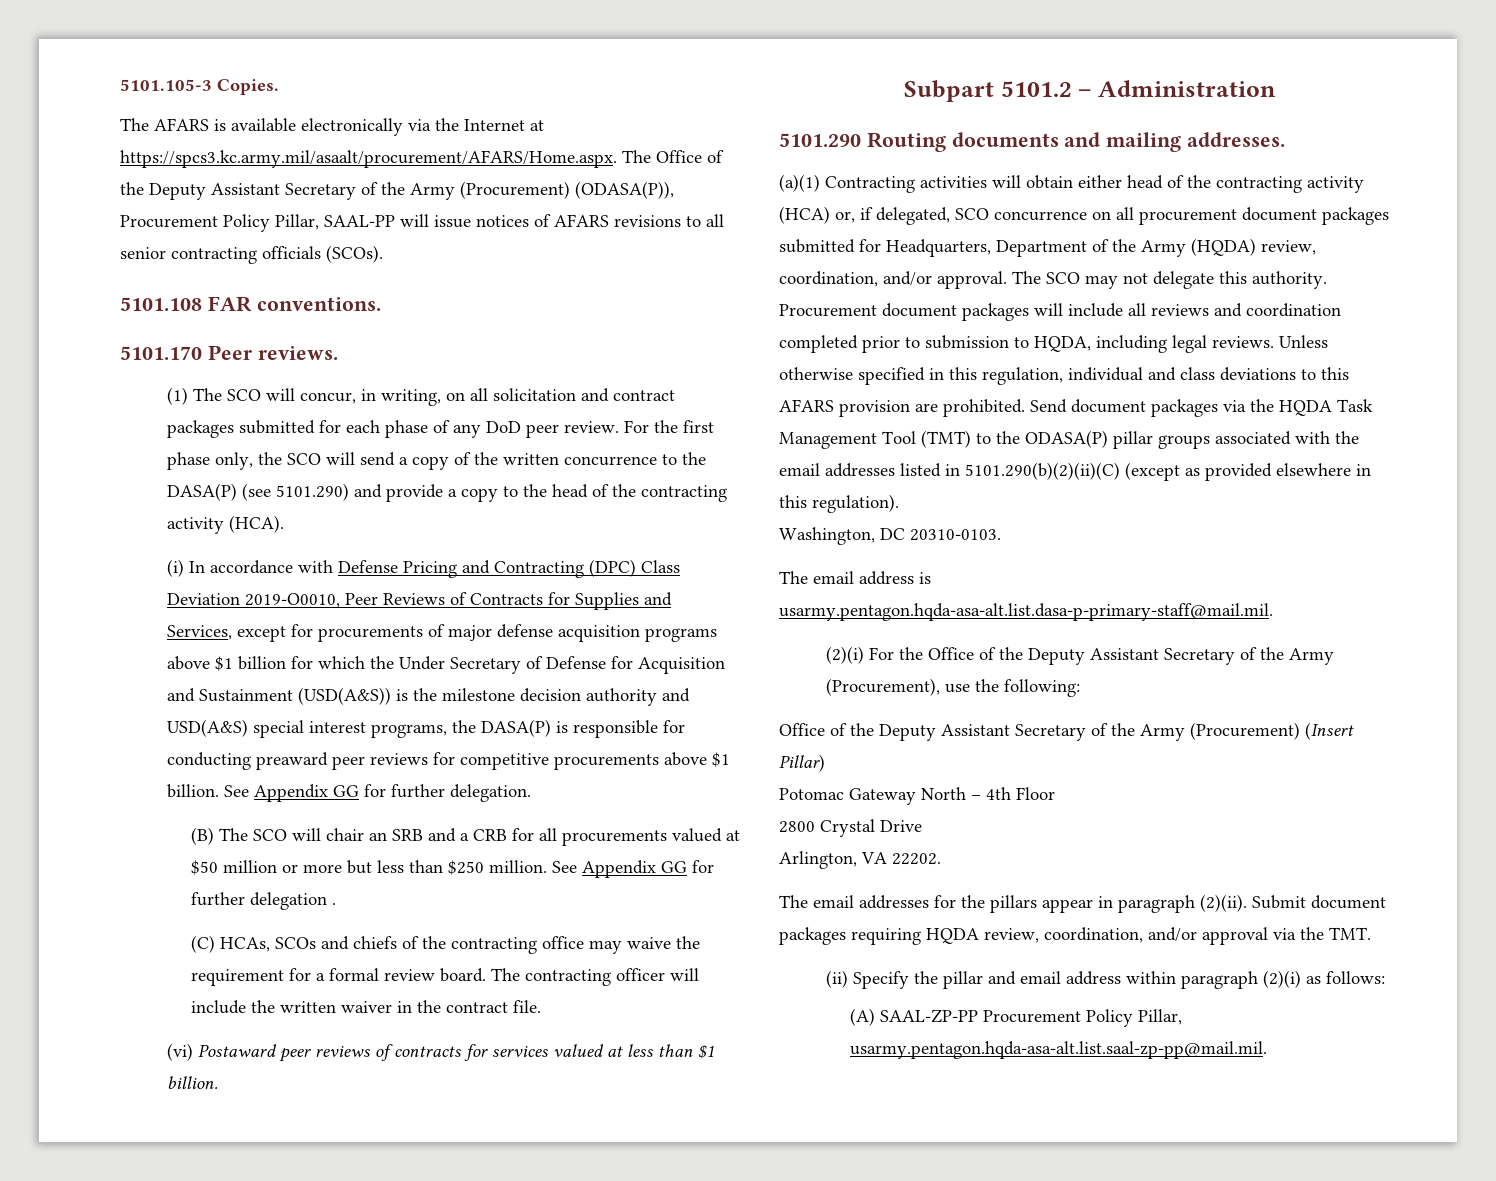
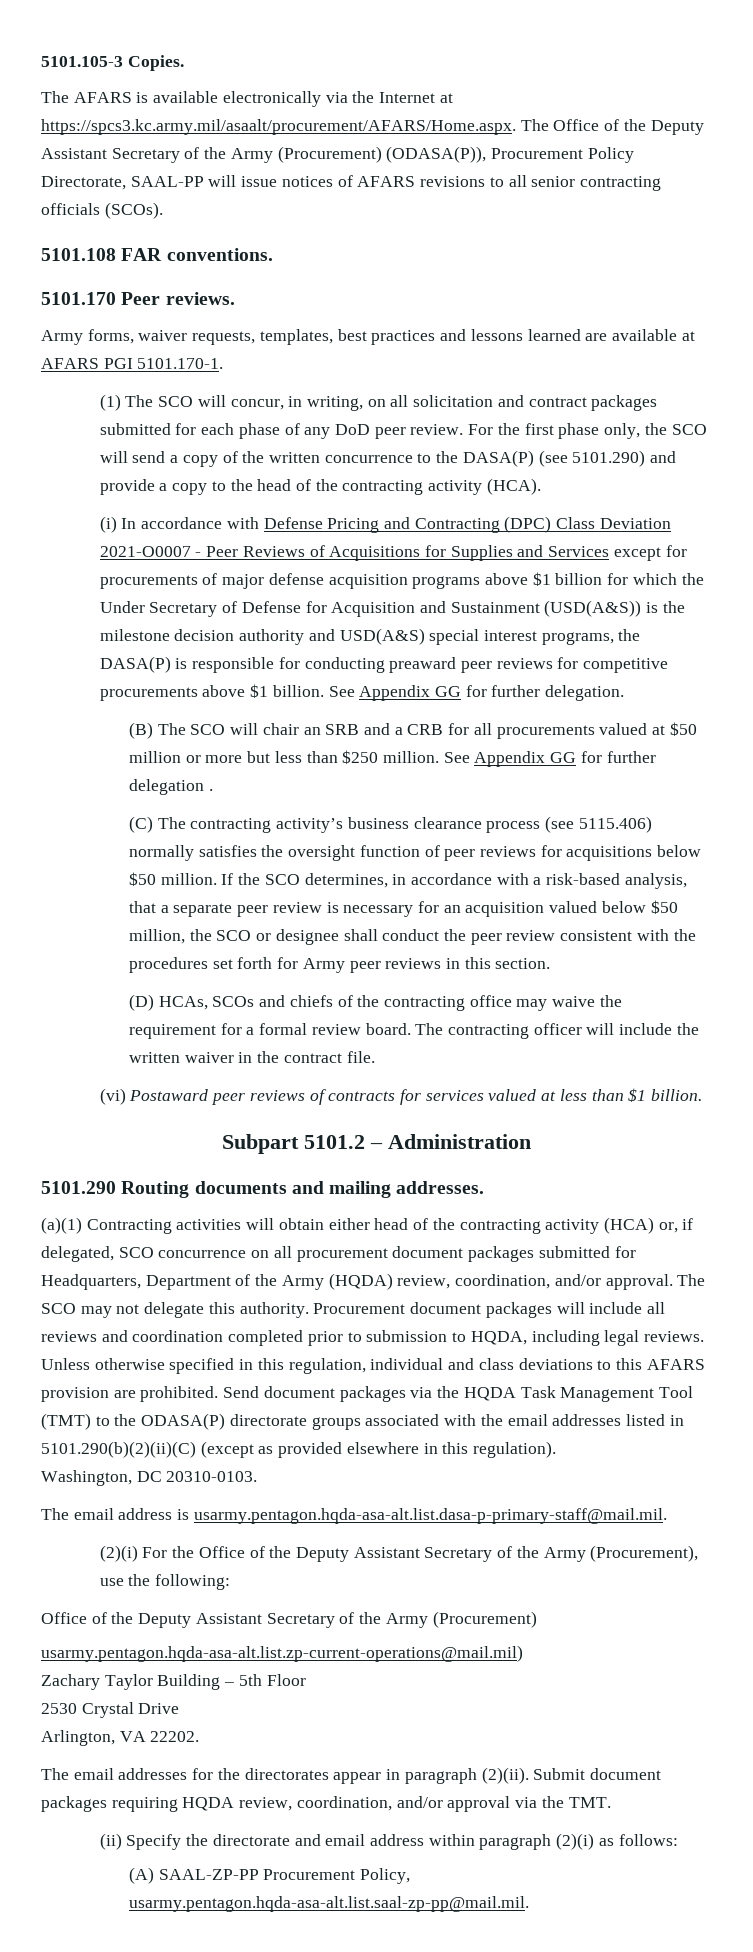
[275,214,319,230] Pillar, -> [41,176,126,190] Directorate,
(338, 353) none -> [41,329,695,345] [41,358,224,369] // Army forms, waiver requests, templates, best practices and lessons learned are available at AFARS PGI 5101.170-1.
[245,593,341,608] 2019-O0010, -> [99,546,202,557] 2021-O0007 -
[470,593,544,605] Contracts -> [329,546,421,561] Acquisitions
[167,625,233,640] Services, -> [548,546,610,557] Services
(215, 944) none -> [157,816,652,833] [128,845,702,861] [128,872,687,889] [128,900,678,917] [128,929,696,945] [128,957,551,973] [128,994,154,1011] The contracting activity’s business clearance process (see 5115.406) normally satisfies the oversight function of peer reviews for acquisitions below $50 million. If the SCO determines, in accordance with a risk-based analysis, that a separate peer review is necessary for an acquisition valued below $50 million, the SCO or designee shall conduct the peer review consistent with the procedures set forth for Army peer reviews in this section. // (D)
[1113,431,1153,449] pillar -> [229,1414,307,1426] directorate
[1305,722,1354,740] [779,754,825,772] [779,787,1011,805] (Insert Pillar) // Potomac Gateway North – 4th -> [41,1645,523,1662] [41,1674,262,1690] // usarmy.pentagon.hqda-asa-alt.list.zp-current-operations@mail.mil) // Zachary Taylor Building – 5th
[779,821,815,833] 2800 -> [41,1703,77,1714] 2530
[990,895,1037,913] pillars -> [244,1768,329,1780] directorates
[943,971,984,989] pillar -> [212,1834,290,1846] directorate
[1085,1009,1182,1027] Policy Pillar, -> [360,1868,411,1884] Policy,

